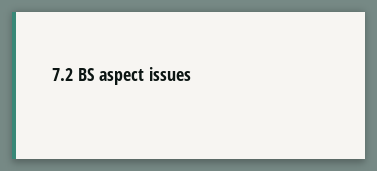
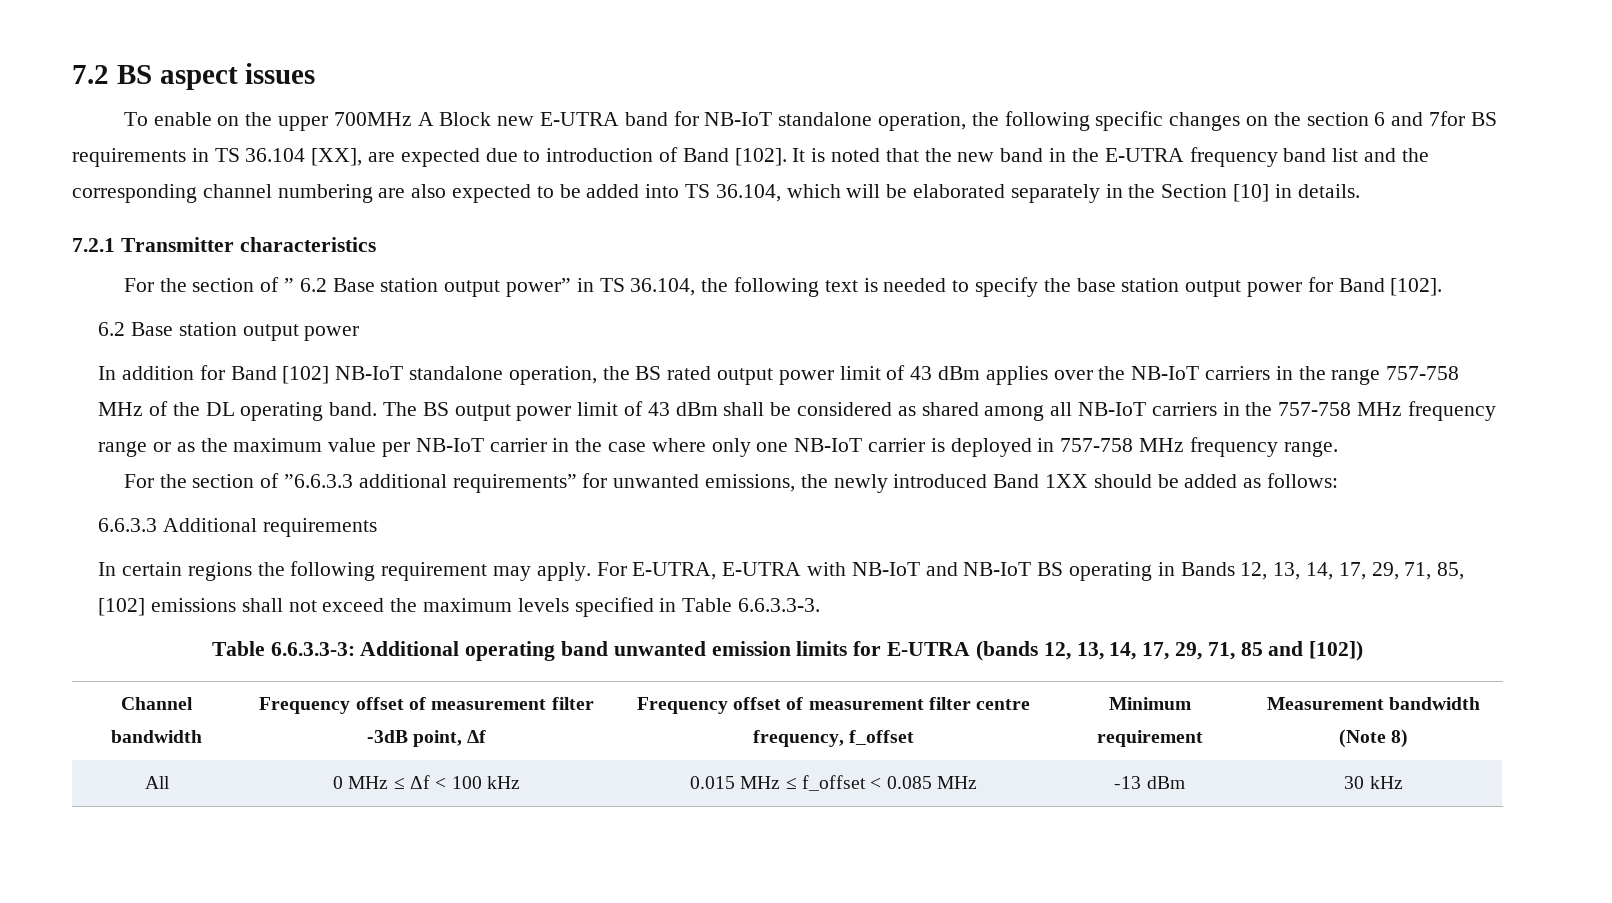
(191, 74) none -> [123,111,1497,131] [72,147,1429,167] [72,184,1360,203] [72,237,376,252] [123,277,1443,297] [98,322,360,341] [98,365,1460,385] [98,401,1496,421] [98,437,1338,457] [123,473,1338,493] [98,518,377,537] [98,561,1465,581] [98,597,821,617] [211,641,1364,661] [121,697,193,710] [111,730,202,743] [259,697,594,714] [366,730,487,747] [636,697,1031,714] [752,730,915,747] [1108,697,1191,710] [1096,730,1203,747] [1266,697,1481,710] [1338,729,1409,748] [144,776,170,789] [333,775,520,789] [690,775,977,791] [1114,776,1185,789] [1344,776,1403,789] // To enable on the upper 700MHz A Block new E-UTRA band for NB-IoT standalone operation, the following specific changes on the section 6 and 7for BS requirements in TS 36.104 [XX], are expected due to introduction of Band [102]. It is noted that the new band in the E-UTRA frequency band list and the corresponding channel numbering are also expected to be added into TS 36.104, which will be elaborated separately in the Section [10] in details. // 7.2.1 Transmitter characteristics // For the section of ” 6.2 Base station output power” in TS 36.104, the following text is needed to specify the base station output power for Band [102]. // 6.2 Base station output power // In addition for Band [102] NB-IoT standalone operation, the BS rated output power limit of 43 dBm applies over the NB-IoT carriers in the range 757-758 MHz of the DL operating band. The BS output power limit of 43 dBm shall be considered as shared among all NB-IoT carriers in the 757-758 MHz frequency range or as the maximum value per NB-IoT carrier in the case where only one NB-IoT carrier is deployed in 757-758 MHz frequency range. // For the section of ”6.6.3.3 additional requirements” for unwanted emissions, the newly introduced Band 1XX should be added as follows: // 6.6.3.3 Additional requirements // In certain regions the following requirement may apply. For E-UTRA, E-UTRA with NB-IoT and NB-IoT BS operating in Bands 12, 13, 14, 17, 29, 71, 85, [102] emissions shall not exceed the maximum levels specified in Table 6.6.3.3-3. // Table 6.6.3.3-3: Additional operating band unwanted emission limits for E-UTRA (bands 12, 13, 14, 17, 29, 71, 85 and [102]) // Channel bandwidth | Frequency offset of measurement filter -3dB point, Δf | Frequency offset of measurement filter centre frequency, f_offset | Minimum requirement | Measurement bandwidth (Note 8) // All | 0 MHz ≤ Δf < 100 kHz | 0.015 MHz ≤ f_offset < 0.085 MHz | -13 dBm | 30 kHz

